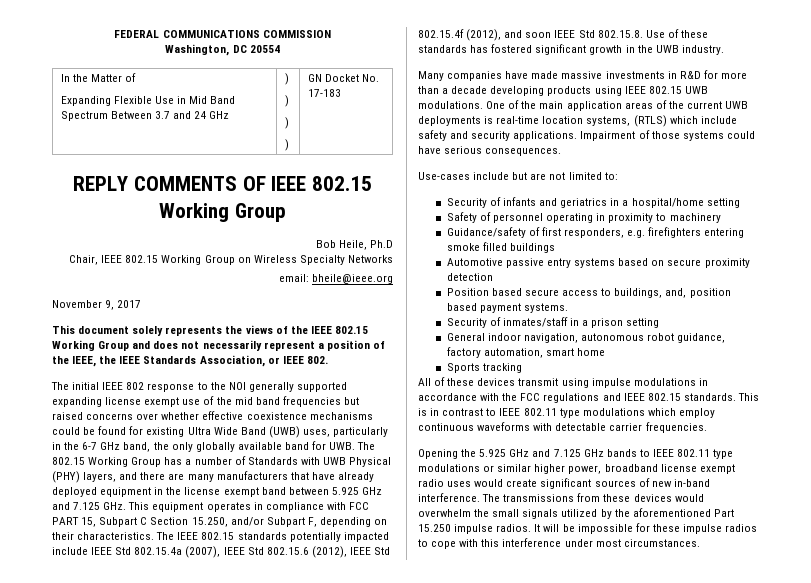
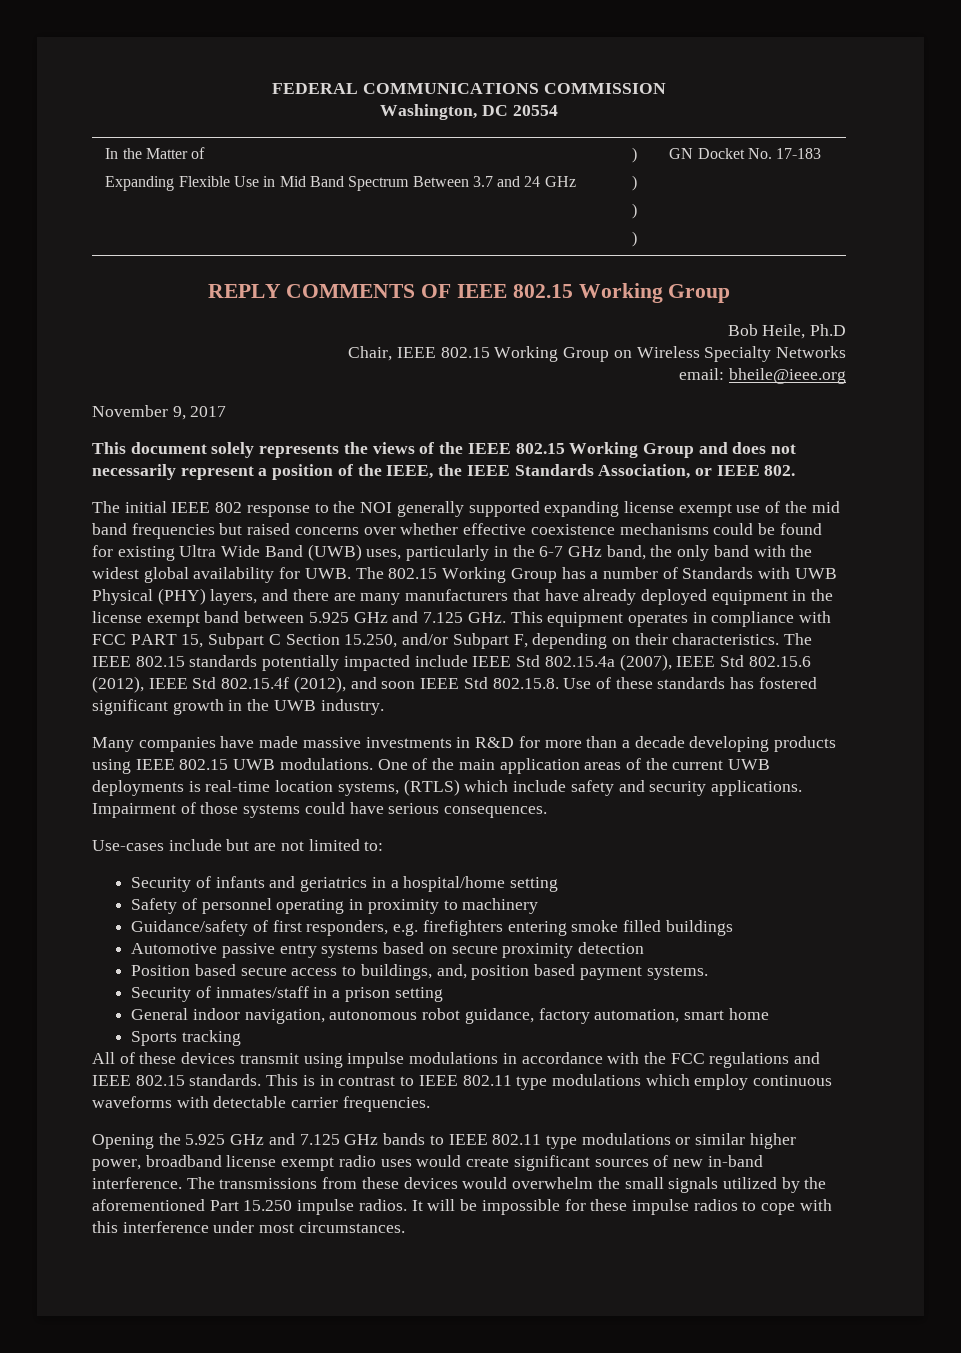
[195,442,309,452] globally available band -> [713,545,813,557] [92,567,275,583] band with the widest global availability

